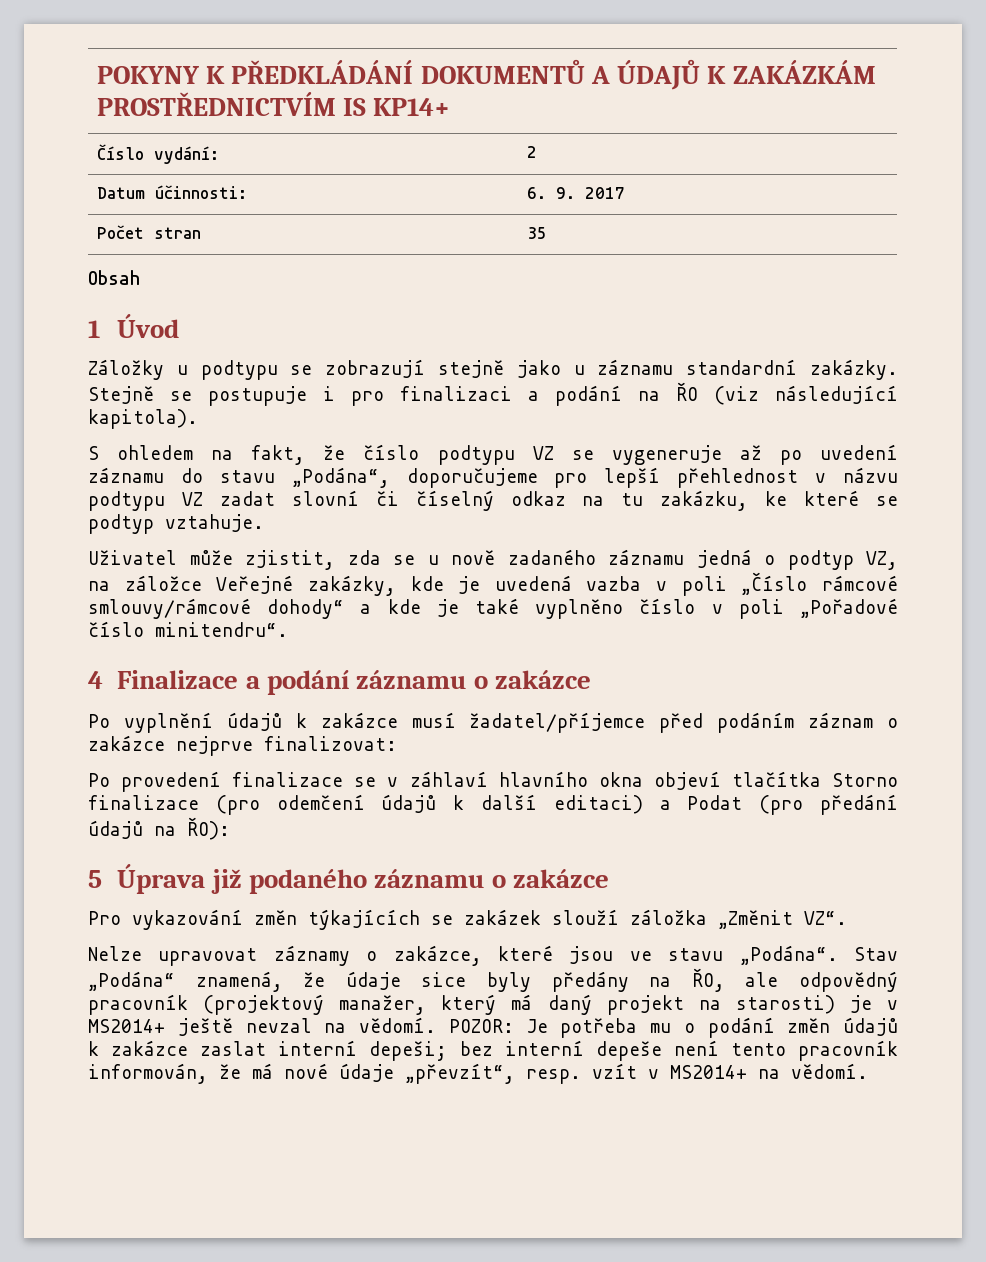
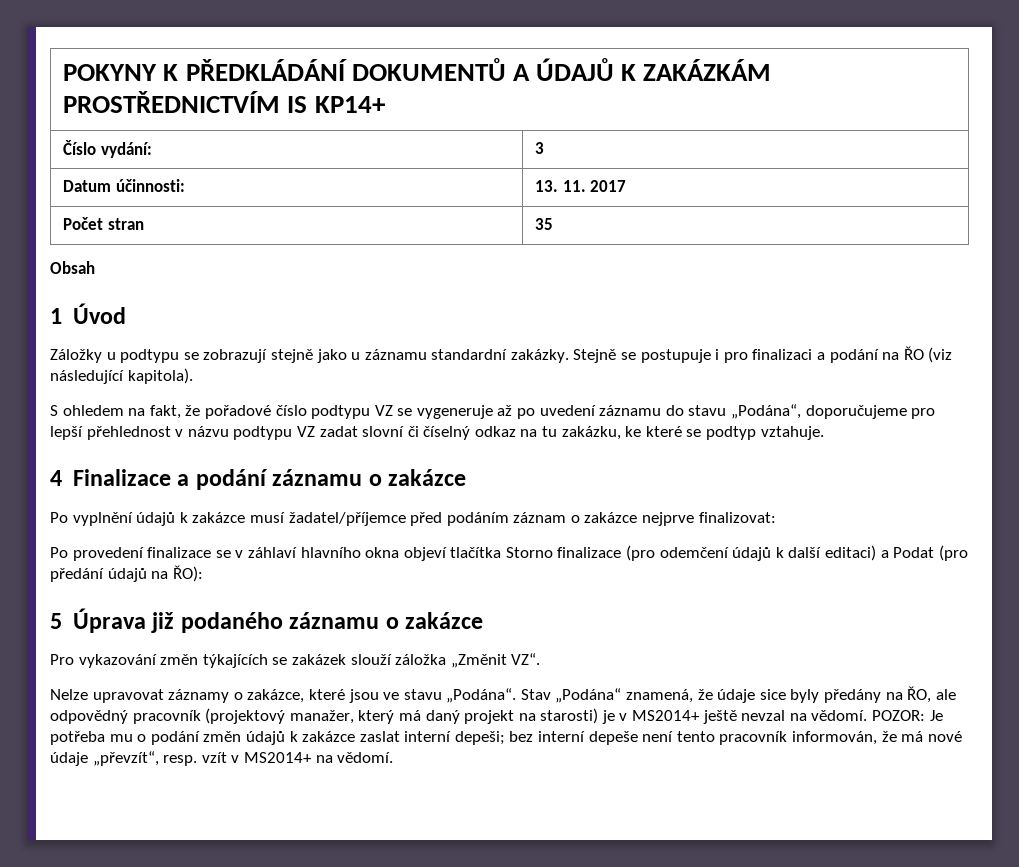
[526,146,537,158] 2 -> [535,142,545,154] 3
[526,187,575,199] 6. 9. -> [535,180,586,192] 13. 11.
(346, 452) none -> [204,405,271,419] pořadové
[88,549,898,570] [88,572,898,596] [88,598,899,619] [88,621,288,637] // Uživatel může zjistit, zda se u nově zadaného záznamu jedná o podtyp VZ, na záložce Veřejné zakázky, kde je uvedená vazba v poli „Číslo rámcové smlouvy/rámcové dohody“ a kde je také vyplněno číslo v poli „Pořadové číslo minitendru“. -> (824, 433) none

